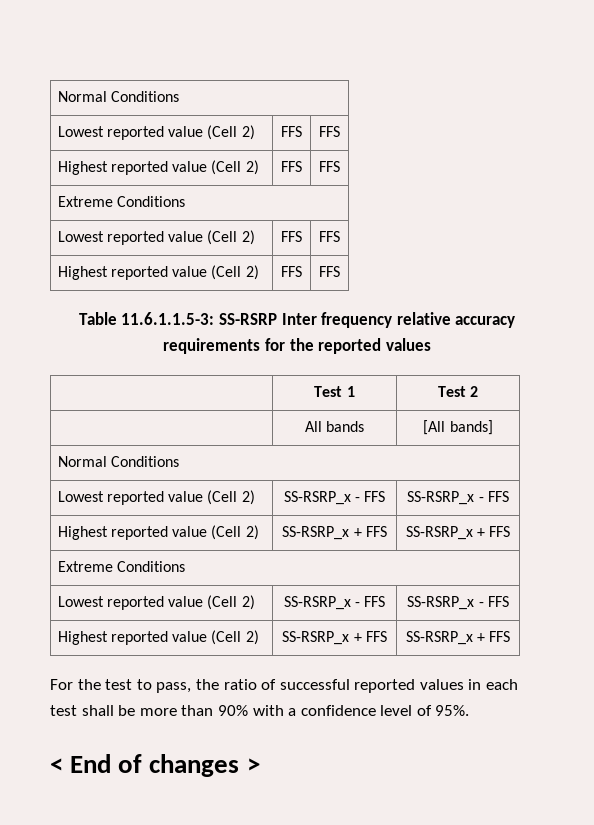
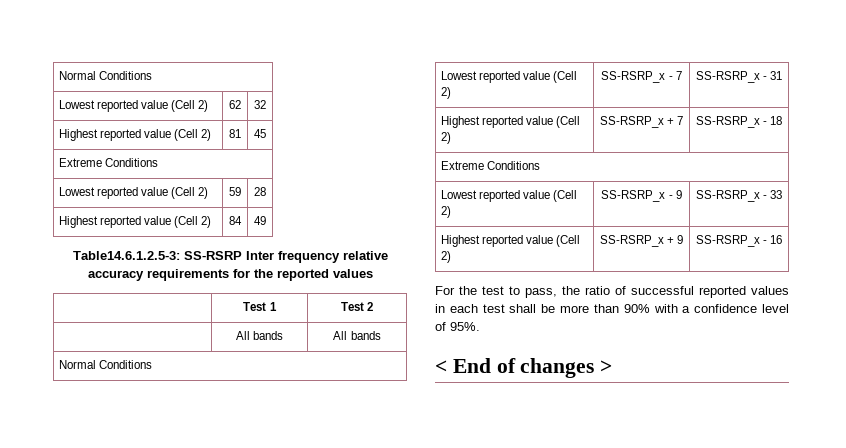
[57,91,180,102] [57,125,255,140] [281,126,302,137] [319,126,340,137] [57,160,259,175] [281,161,302,172] [319,161,340,172] [57,196,186,207] [57,230,255,245] [281,231,302,242] [319,231,340,242] [57,265,259,280] [281,266,302,277] [319,266,340,277] [78,312,215,325] Normal Conditions // Lowest reported value (Cell 2) | FFS | FFS // Highest reported value (Cell 2) | FFS | FFS // Extreme Conditions // Lowest reported value (Cell 2) | FFS | FFS // Highest reported value (Cell 2) | FFS | FFS // Table 11.6.1.1.5-3: -> [59,71,153,80] [59,100,209,112] [229,100,241,109] [254,100,266,109] [59,129,212,141] [229,129,241,138] [254,129,266,138] [59,158,159,167] [59,187,209,199] [229,187,241,196] [254,187,266,196] [59,216,212,228] [229,216,242,225] [254,216,266,225] [72,251,180,260] Normal Conditions // Lowest reported value (Cell 2) | 62 | 32 // Highest reported value (Cell 2) | 81 | 45 // Extreme Conditions // Lowest reported value (Cell 2) | 59 | 28 // Highest reported value (Cell 2) | 84 | 49 // Table14.6.1.2.5-3:
[423,420,493,435] [All bands] -> [333,331,381,340] All bands
[364,491,386,502] [407,491,509,505] [57,525,259,540] [282,526,387,540] [405,526,511,540] FFS | SS-RSRP_x - FFS // Highest reported value (Cell 2) | SS-RSRP_x + FFS | SS-RSRP_x + FFS -> [675,71,682,80] [695,71,783,83] [441,116,581,128] [441,132,452,144] [599,116,684,128] [695,116,783,128] 7 | SS-RSRP_x - 31 // Highest reported value (Cell 2) | SS-RSRP_x + 7 | SS-RSRP_x - 18
[364,596,386,607] [407,596,509,610] [57,630,259,645] [282,631,387,645] [405,631,511,645] FFS | SS-RSRP_x - FFS // Highest reported value (Cell 2) | SS-RSRP_x + FFS | SS-RSRP_x + FFS -> [675,190,682,199] [695,190,783,202] [441,235,581,247] [441,251,452,263] [599,235,684,247] [695,235,783,247] 9 | SS-RSRP_x - 33 // Highest reported value (Cell 2) | SS-RSRP_x + 9 | SS-RSRP_x - 16

